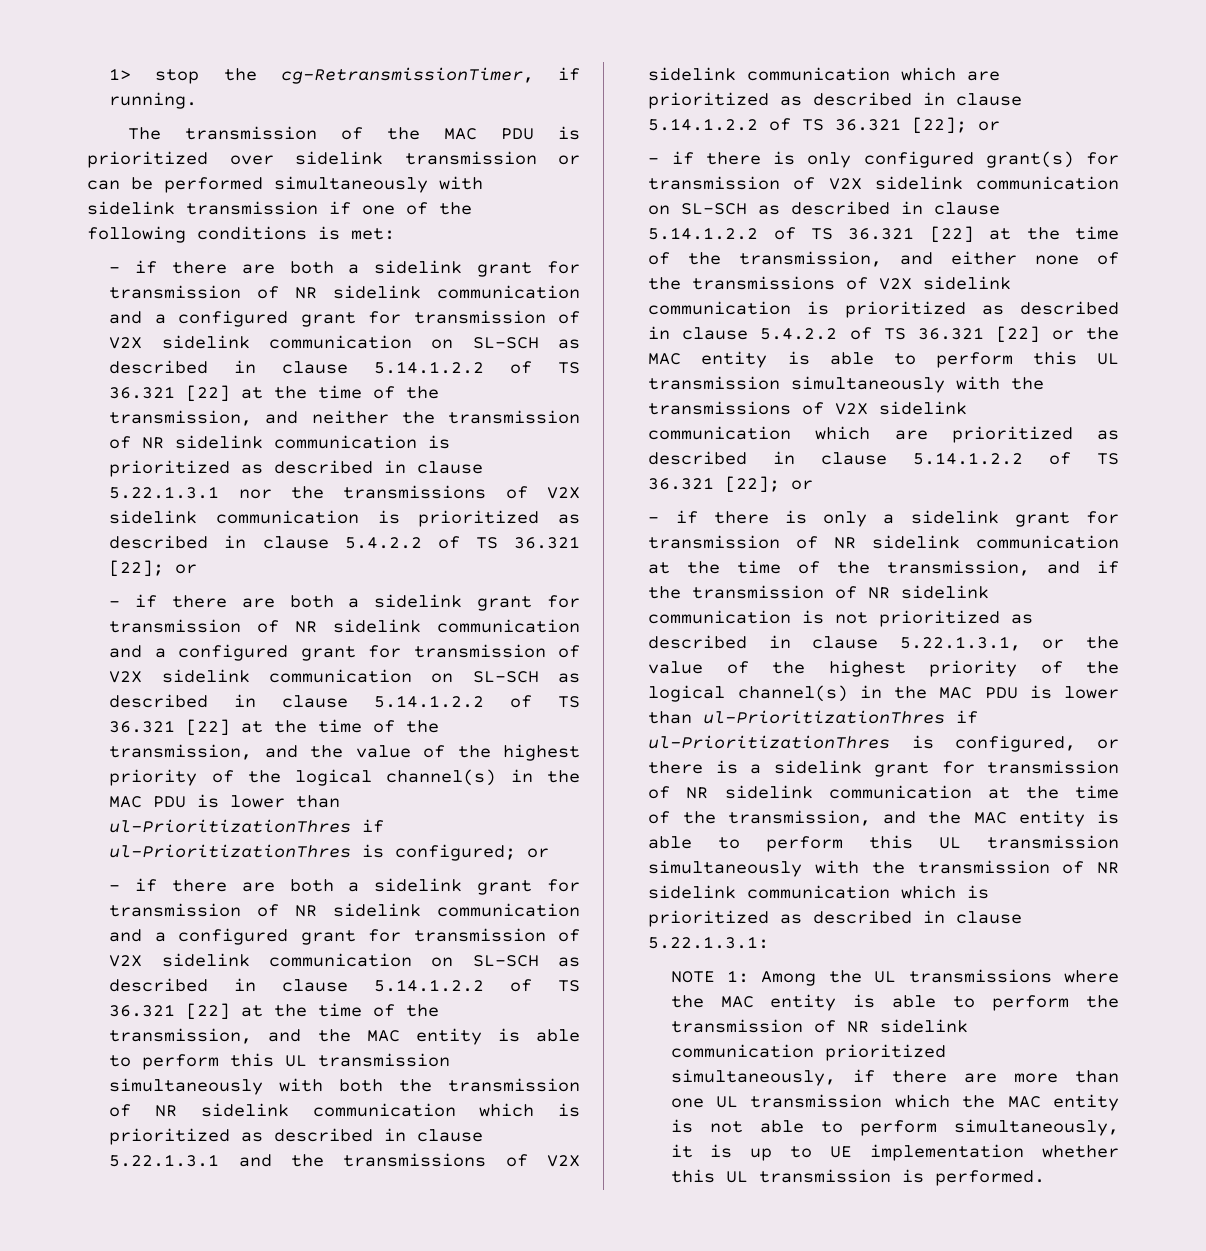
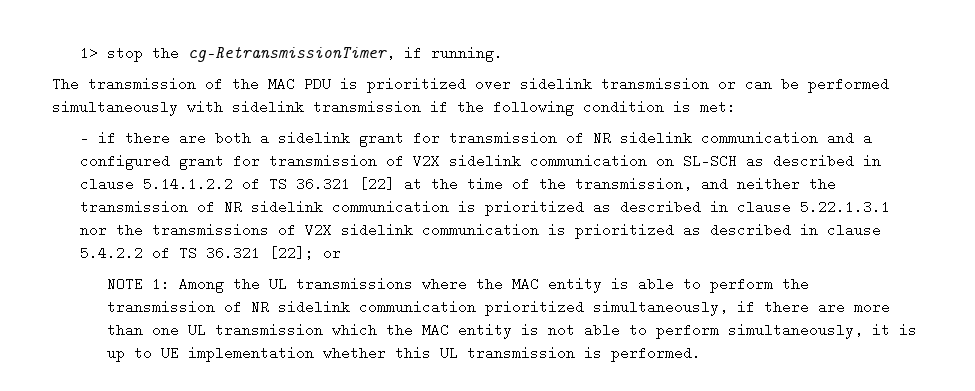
[362,202,428,215] one of -> (448, 107) none
[197,226,307,240] conditions -> [583,100,664,114] condition
[109,594,580,611] [109,619,580,633] [109,644,580,661] [109,669,580,683] [109,694,580,708] [109,719,440,736] [109,744,580,761] [109,769,580,786] [109,794,341,808] [109,819,385,833] [109,844,550,861] [109,878,580,895] [109,903,580,917] [109,928,580,945] [109,953,580,967] [109,978,580,992] [109,1003,440,1020] [109,1028,580,1045] [109,1053,451,1070] [109,1078,580,1095] [109,1103,580,1117] [109,1128,484,1145] [109,1153,580,1167] [648,67,1001,81] [648,92,1023,109] [648,117,1001,134] [648,151,1119,168] [648,176,1119,190] [648,201,1001,215] [648,226,1119,243] [648,251,1119,267] [648,276,1012,290] [648,301,1119,318] [648,326,1119,343] [648,351,1119,368] [648,376,1045,393] [648,401,968,415] [648,426,1119,443] [648,451,1119,465] [648,476,814,493] [648,510,1119,527] [648,535,1119,549] [648,560,1119,576] [648,585,990,599] [648,610,1034,627] [648,635,1119,651] [648,660,1119,677] [648,685,1119,702] [648,710,979,724] [648,735,1119,752] [648,760,1119,777] [648,785,1119,799] [648,810,1119,827] [648,835,1119,852] [648,860,1119,877] [648,885,990,899] [648,910,1023,927] [648,936,770,949] // - if there are both a sidelink grant for transmission of NR sidelink communication and a configured grant for transmission of V2X sidelink communication on SL-SCH as described in clause 5.14.1.2.2 of TS 36.321 [22] at the time of the transmission, and the value of the highest priority of the logical channel(s) in the MAC PDU is lower than ul-PrioritizationThres if ul-PrioritizationThres is configured; or // - if there are both a sidelink grant for transmission of NR sidelink communication and a configured grant for transmission of V2X sidelink communication on SL-SCH as described in clause 5.14.1.2.2 of TS 36.321 [22] at the time of the transmission, and the MAC entity is able to perform this UL transmission simultaneously with both the transmission of NR sidelink communication which is prioritized as described in clause 5.22.1.3.1 and the transmissions of V2X sidelink communication which are prioritized as described in clause 5.14.1.2.2 of TS 36.321 [22]; or // - if there is only configured grant(s) for transmission of V2X sidelink communication on SL-SCH as described in clause 5.14.1.2.2 of TS 36.321 [22] at the time of the transmission, and either none of the transmissions of V2X sidelink communication is prioritized as described in clause 5.4.2.2 of TS 36.321 [22] or the MAC entity is able to perform this UL transmission simultaneously with the transmissions of V2X sidelink communication which are prioritized as described in clause 5.14.1.2.2 of TS 36.321 [22]; or // - if there is only a sidelink grant for transmission of NR sidelink communication at the time of the transmission, and if the transmission of NR sidelink communication is not prioritized as described in clause 5.22.1.3.1, or the value of the highest priority of the logical channel(s) in the MAC PDU is lower than ul-PrioritizationThres if ul-PrioritizationThres is configured, or there is a sidelink grant for transmission of NR sidelink communication at the time of the transmission, and the MAC entity is able to perform this UL transmission simultaneously with the transmission of NR sidelink communication which is prioritized as described in clause 5.22.1.3.1: -> (341, 254) none

